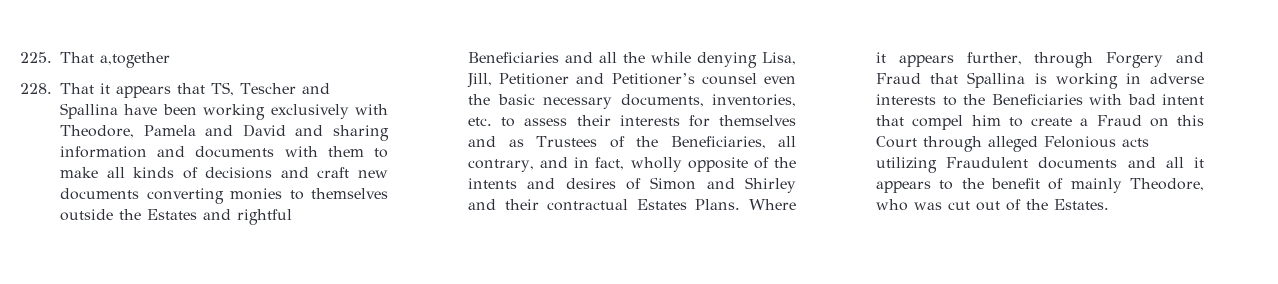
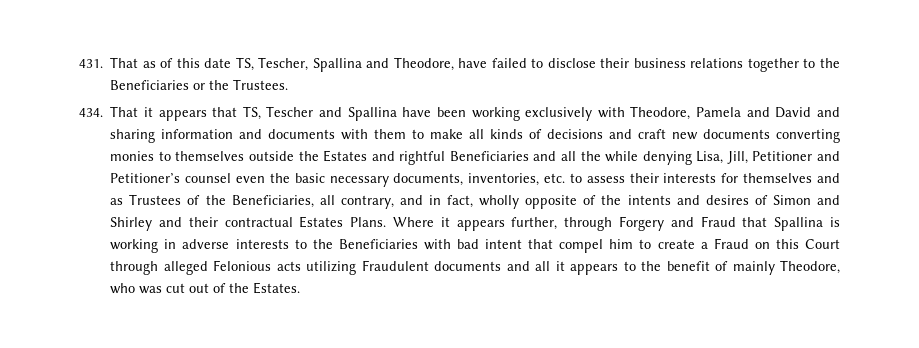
[20,52,170,68] [20,83,52,94] 225. That a,together // 228. -> [79,57,841,72] [110,79,289,90] [79,108,103,117] 431. That as of this date TS, Tescher, Spallina and Theodore, have failed to disclose their business relations together to the Beneficiaries or the Trustees. // 434.

